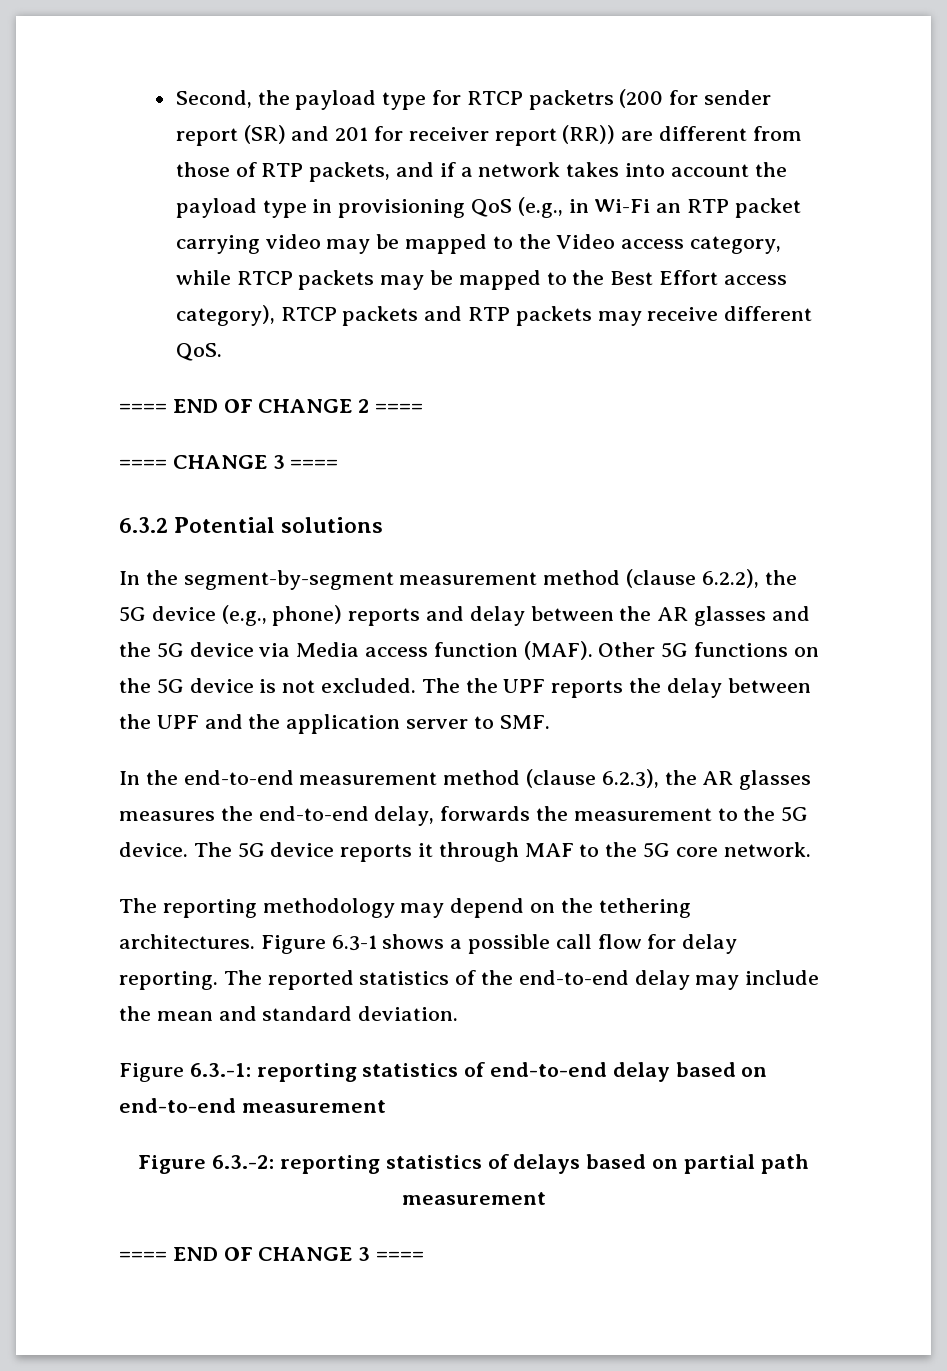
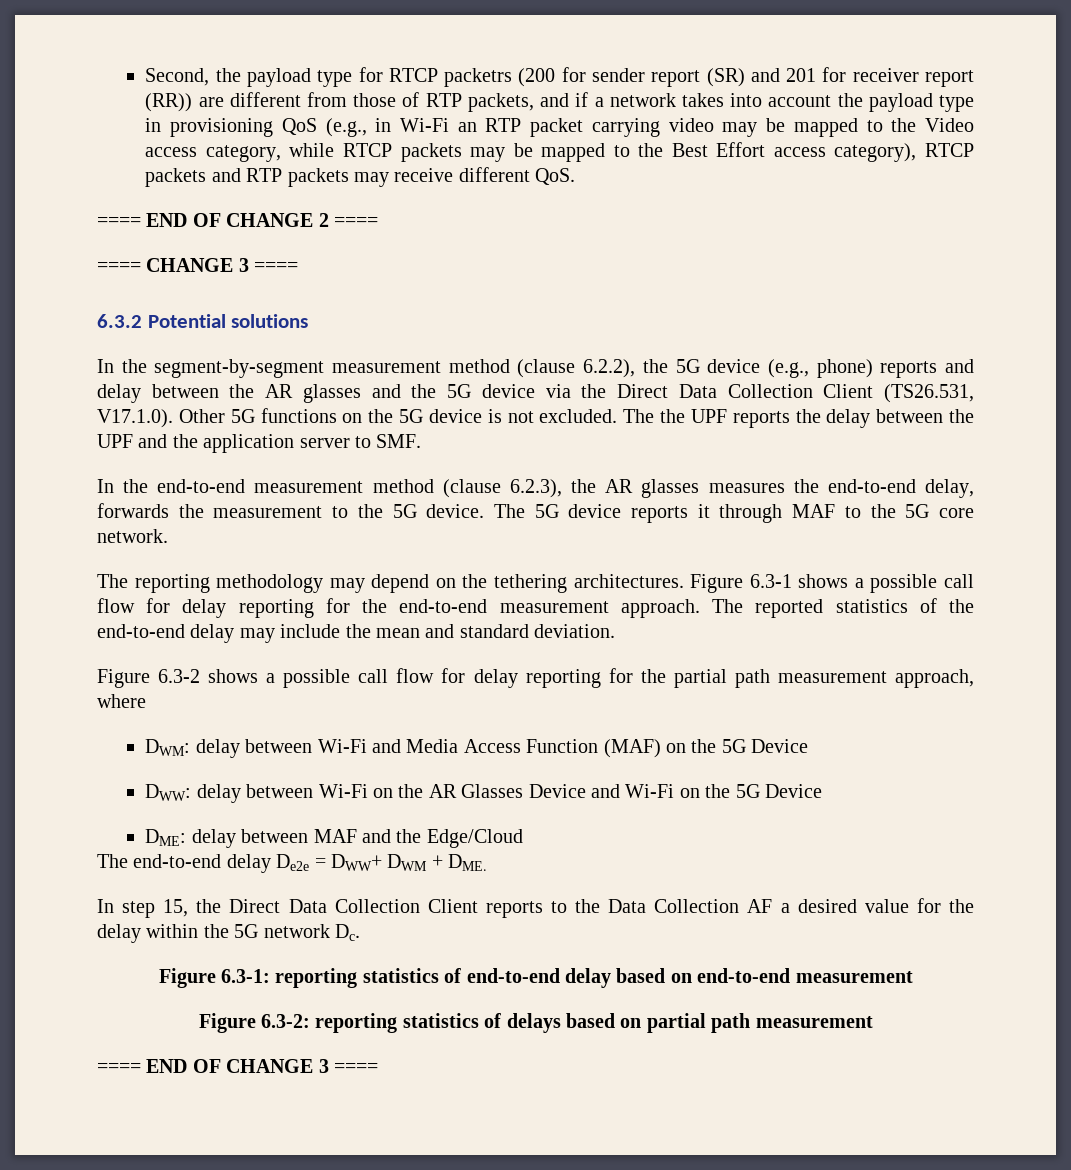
[296,641,593,660] Media access function (MAF). -> [581,384,975,403] [97,409,173,428] the Direct Data Collection Client (TS26.531, V17.1.0).
[119,971,218,990] reporting. -> [238,598,700,618] reporting for the end-to-end measurement approach.
[189,1063,251,1077] 6.3.-1: -> [158,668,975,688] [97,694,146,708] [145,739,809,758] [145,784,823,803] [145,829,523,848] [97,854,488,873] [97,898,974,918] [97,924,360,943] [158,968,270,988] 6.3-2 shows a possible call flow for delay reporting for the partial path measurement approach, where // DWM: delay between Wi-Fi and Media Access Function (MAF) on the 5G Device // DWW: delay between Wi-Fi on the AR Glasses Device and Wi-Fi on the 5G Device // DME: delay between MAF and the Edge/Cloud // The end-to-end delay De2e = DWW+ DWM + DME. // In step 15, the Direct Data Collection Client reports to the Data Collection AF a desired value for the delay within the 5G network Dc. // Figure 6.3-1:
[212,1155,275,1169] 6.3.-2: -> [260,1014,310,1028] 6.3-2:

